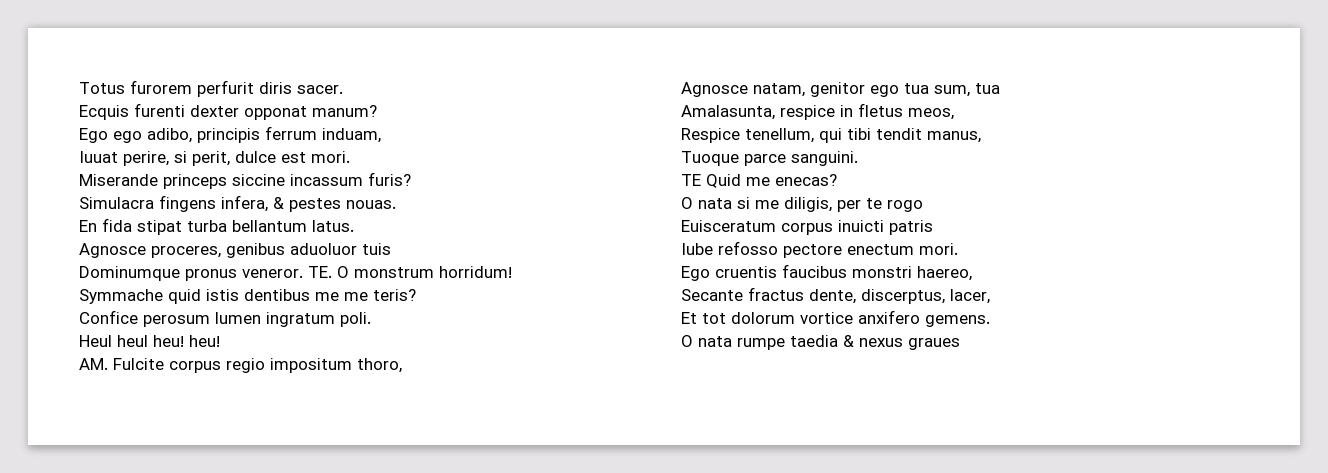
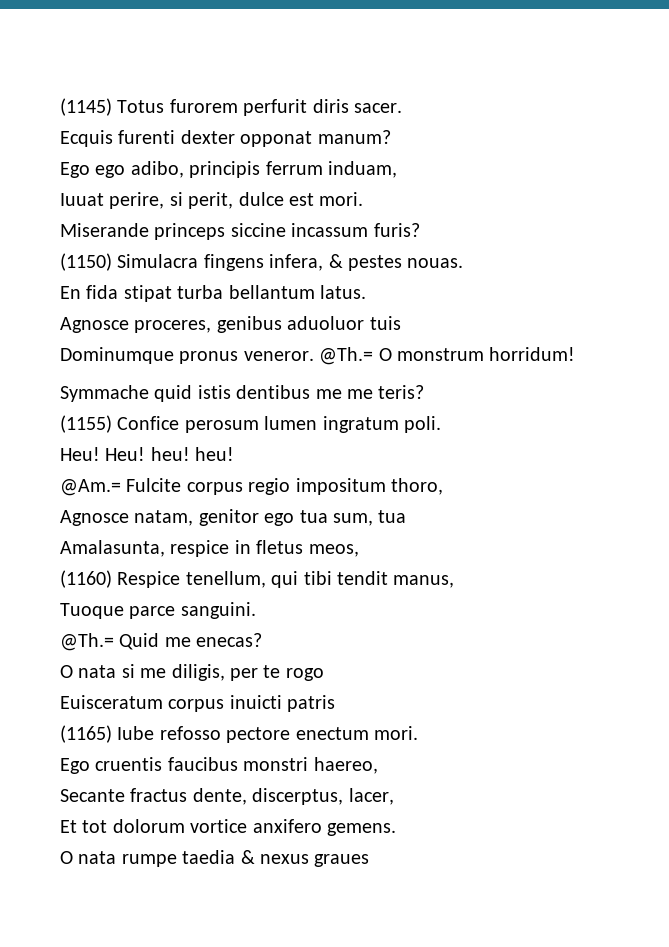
(79, 88) none -> [60,98,112,116] (1145)
(411, 179) none -> [60,253,112,271] (1150)
[308,266,332,278] TE. -> [319,347,374,365] @Th.=
(416, 295) none -> [60,415,112,433] (1155)
[79,335,148,347] Heul heul -> [60,447,146,461] Heu! Heu!
[79,358,108,370] AM. -> [60,479,121,496] @Am.=
(954, 114) none -> [60,570,112,588] (1160)
[681,174,701,186] TE -> [60,633,114,651] @Th.=
(933, 227) none -> [60,725,112,743] (1165)

